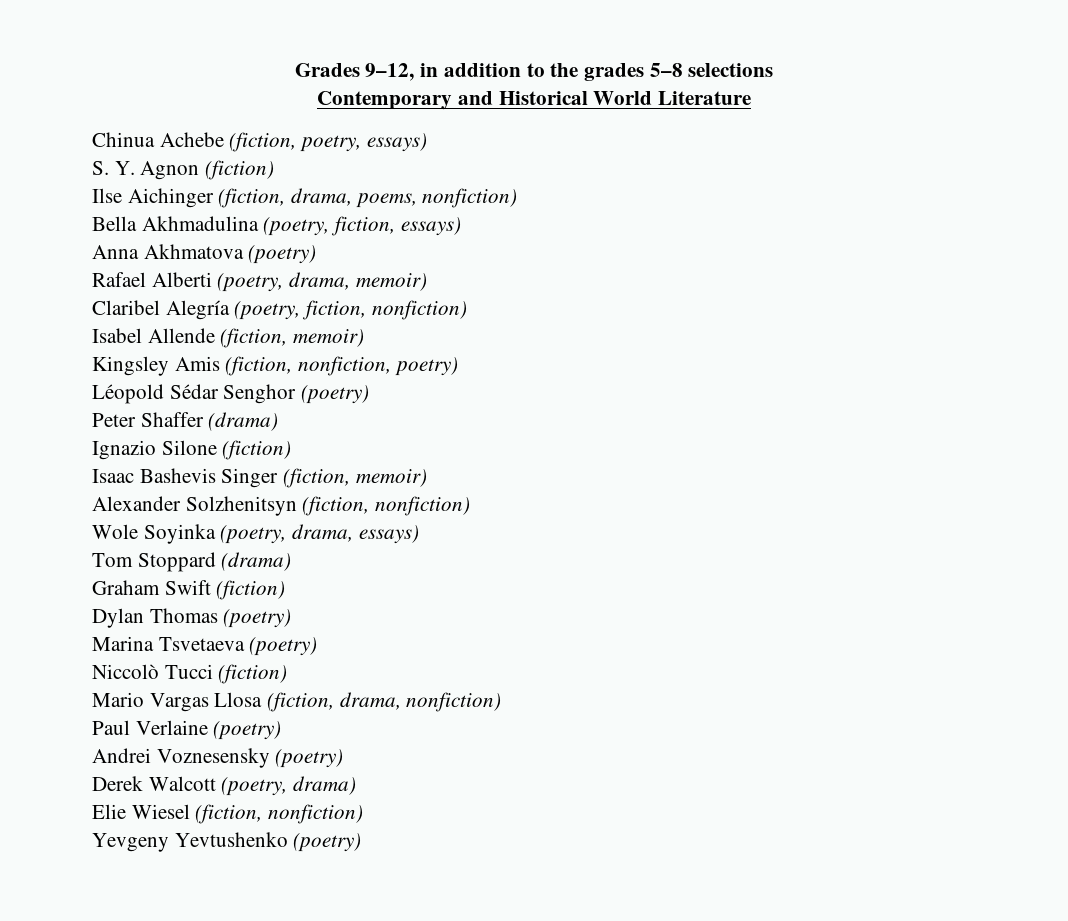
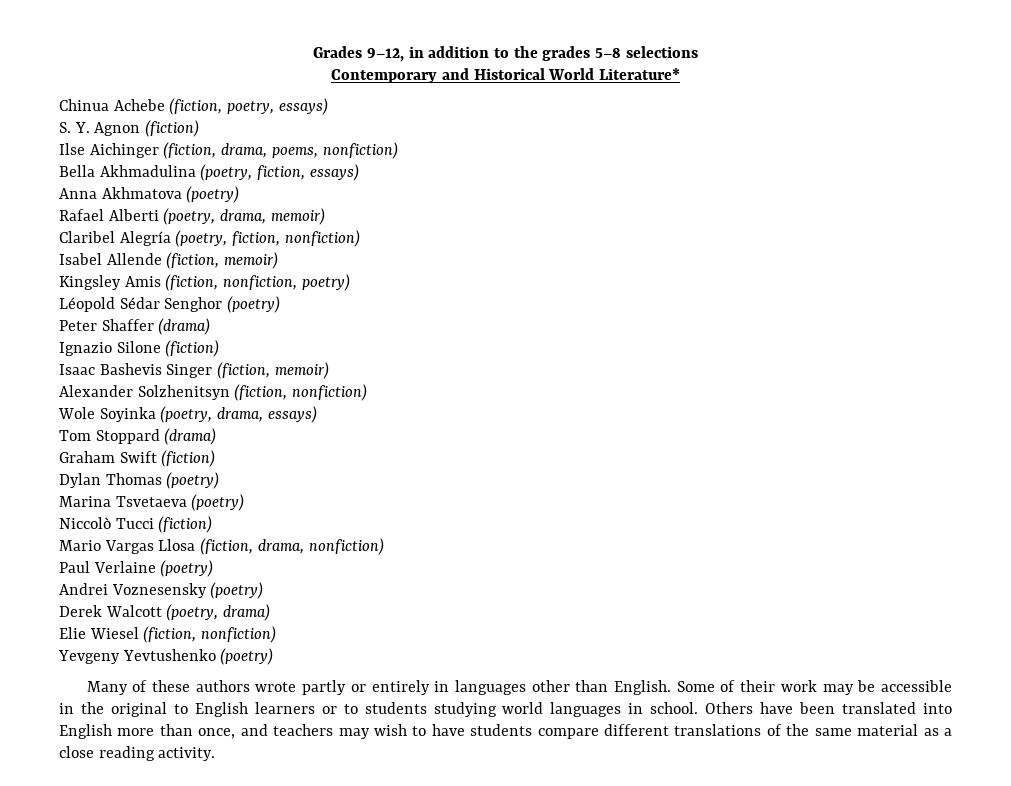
[657,91,751,105] Literature -> [598,68,680,80] Literature*
(362, 842) none -> [86,680,952,695] [59,702,953,717] [59,724,953,739] [59,746,216,761] // Many of these authors wrote partly or entirely in languages other than English. Some of their work may be accessible in the original to English learners or to students studying world languages in school. Others have been translated into English more than once, and teachers may wish to have students compare different translations of the same material as a close reading activity.

